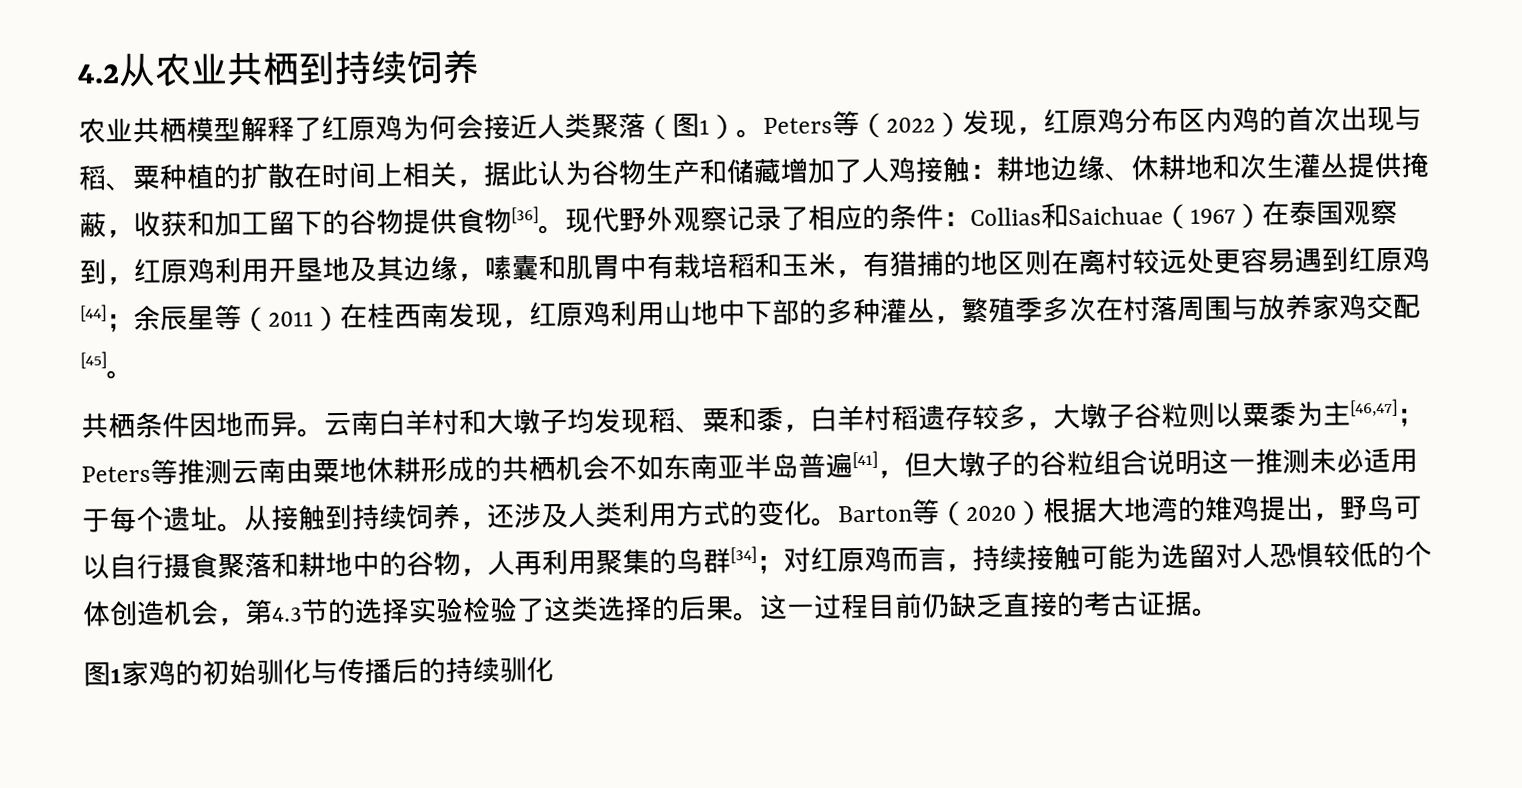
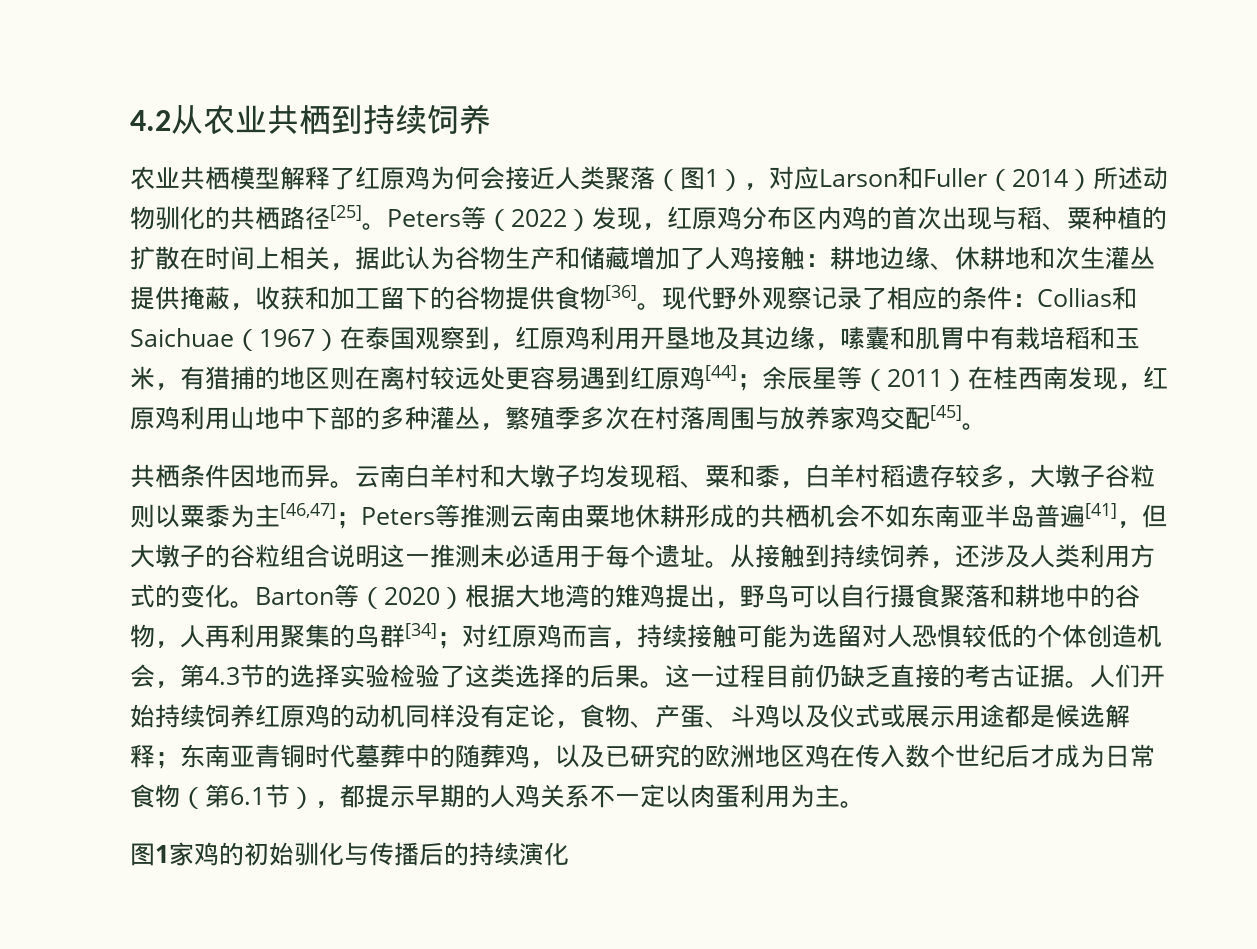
(737, 127) none -> [744,166,1168,191] [130,205,362,230] ，对应Larson和Fuller（2014）所述动物驯化的共栖路径[25]
(1220, 612) none -> [1090,664,1165,688] [130,704,1130,729] [130,744,1155,769] [130,784,865,809] 人们开始持续饲养红原鸡的动机同样没有定论，食物、产蛋、斗鸡以及仪式或展示用途都是候选解释；东南亚青铜时代墓葬中的随葬鸡，以及已研究的欧洲地区鸡在传入数个世纪后才成为日常食物（第6.1节），都提示早期的人鸡关系不一定以肉蛋利用为主。
[499,657,527,683] 驯 -> [519,842,544,866] 演

